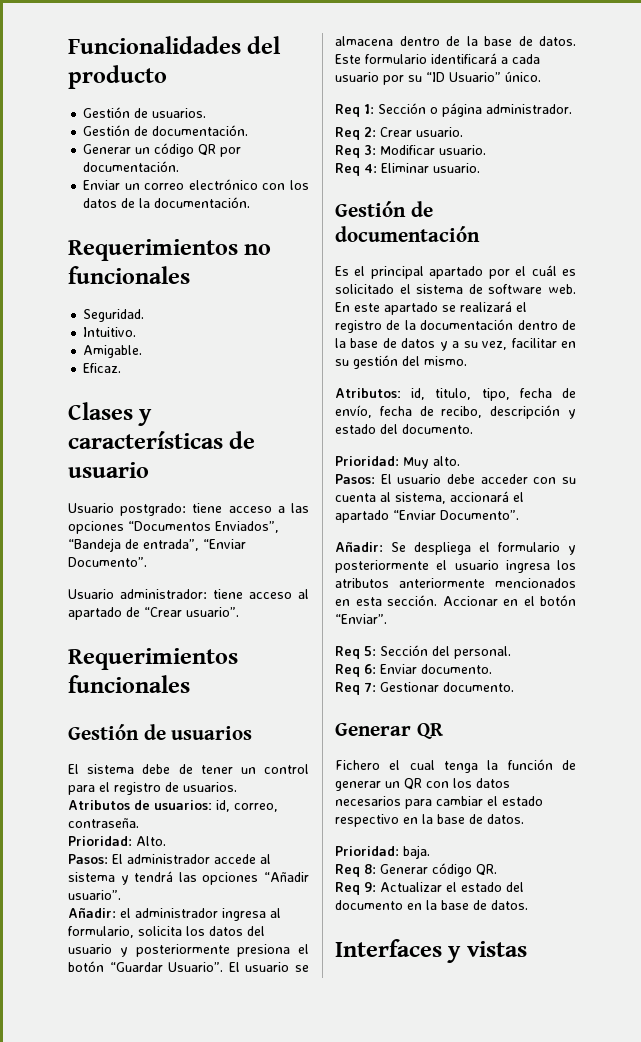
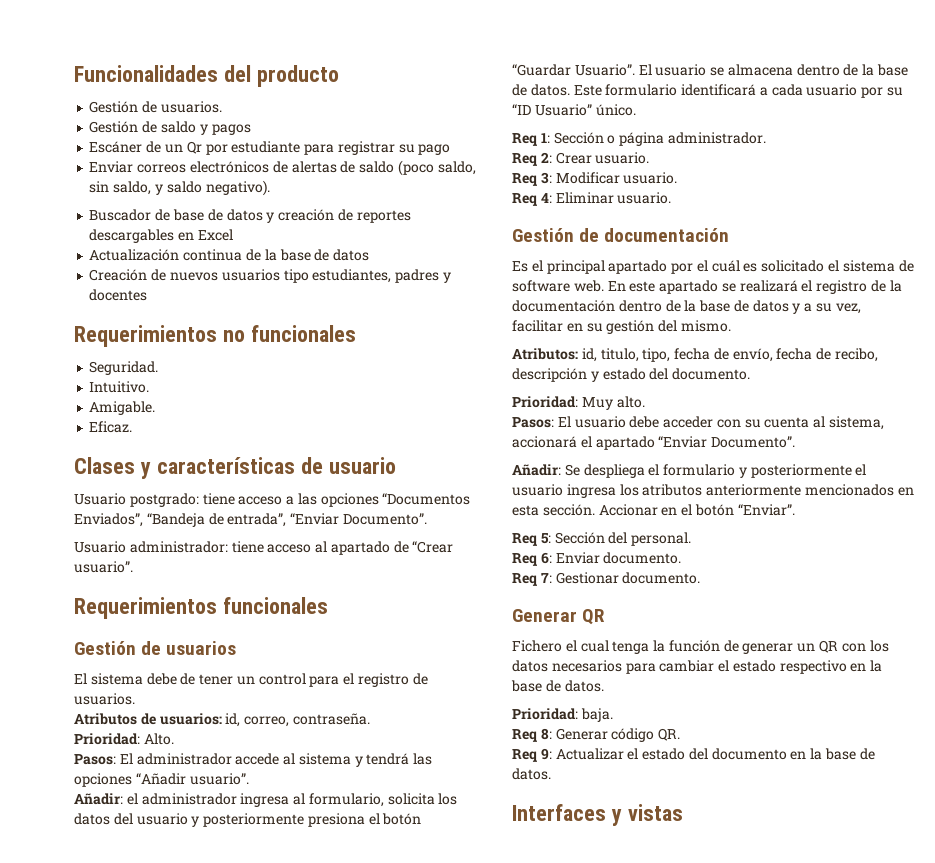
[152,125,249,136] [83,143,242,157] [83,161,180,172] [83,179,309,190] [83,197,251,208] documentación. // Generar un código QR por documentación. // Enviar un correo electrónico con los datos de la documentación. -> [160,121,251,135] [89,141,451,155] [89,160,476,176] [89,180,270,196] [89,209,411,223] [89,229,233,243] [89,249,370,261] [89,269,451,283] [89,289,148,301] saldo y pagos // Escáner de un Qr por estudiante para registrar su pago // Enviar correos electrónicos de alertas de saldo (poco saldo, sin saldo, y saldo negativo). // Buscador de base de datos y creación de reportes descargables en Excel // Actualización continua de la base de datos // Creación de nuevos usuarios tipo estudiantes, padres y docentes

